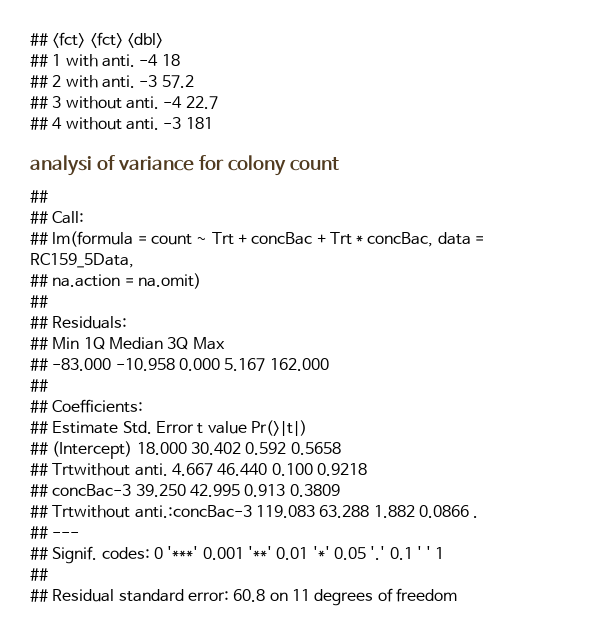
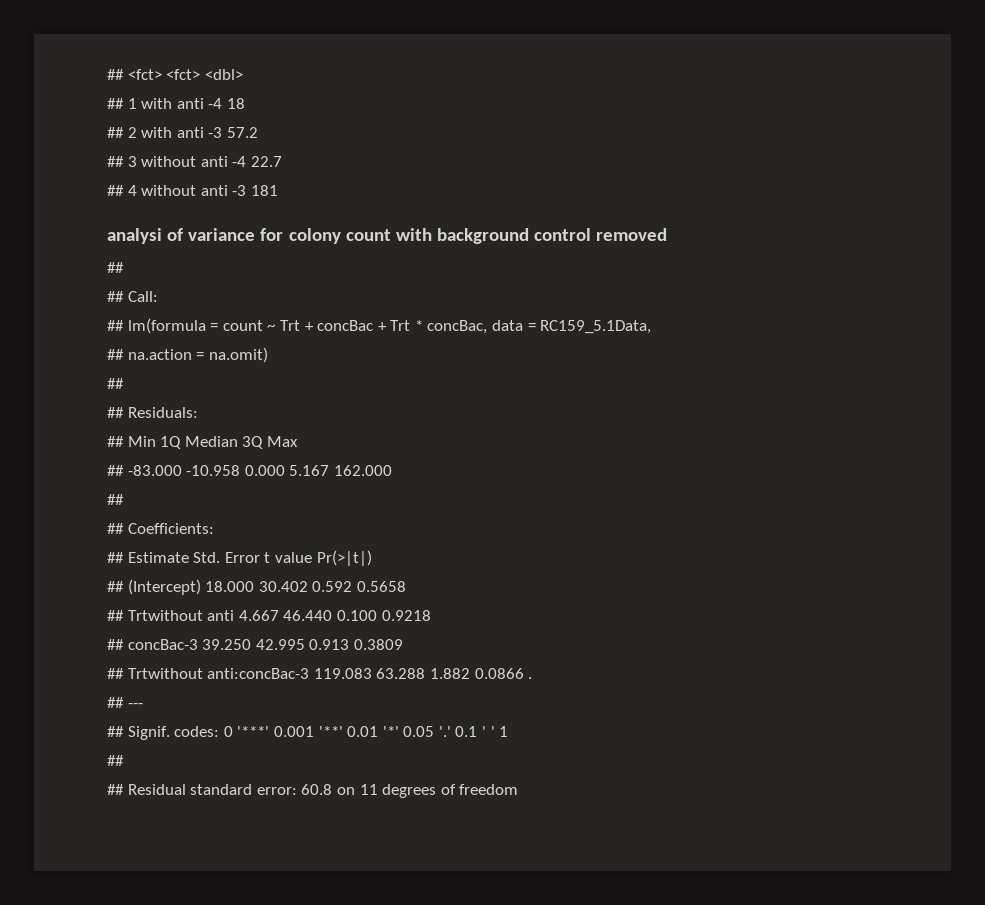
[101,54,135,67] anti. -> [176,98,204,109] anti
[101,75,135,88] anti. -> [176,127,204,138] anti
[125,96,159,109] anti. -> [200,156,228,167] anti
[125,117,159,130] anti. -> [200,185,228,196] anti
(339, 164) none -> [395,228,668,244] with background control removed
[30,253,134,268] RC159_5Data, -> [540,320,652,334] RC159_5.1Data,
[134,463,168,476] anti. -> [207,610,235,621] anti
[134,505,252,518] anti.:concBac-3 -> [207,668,310,679] anti:concBac-3

